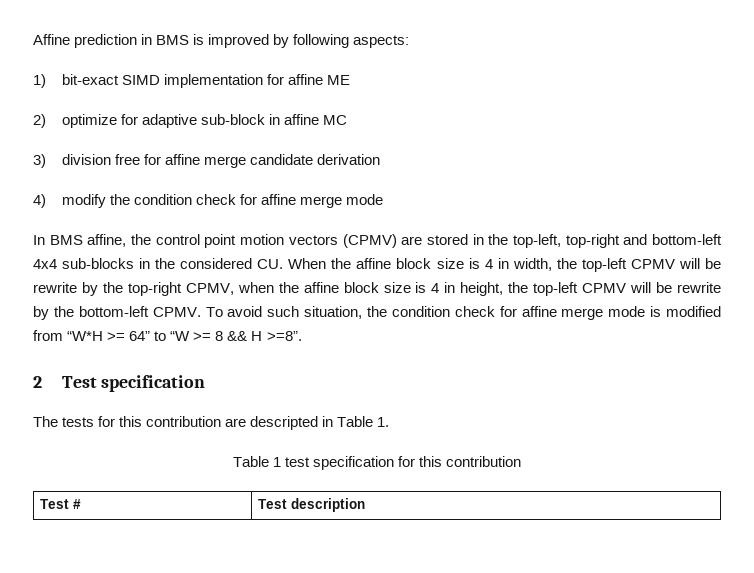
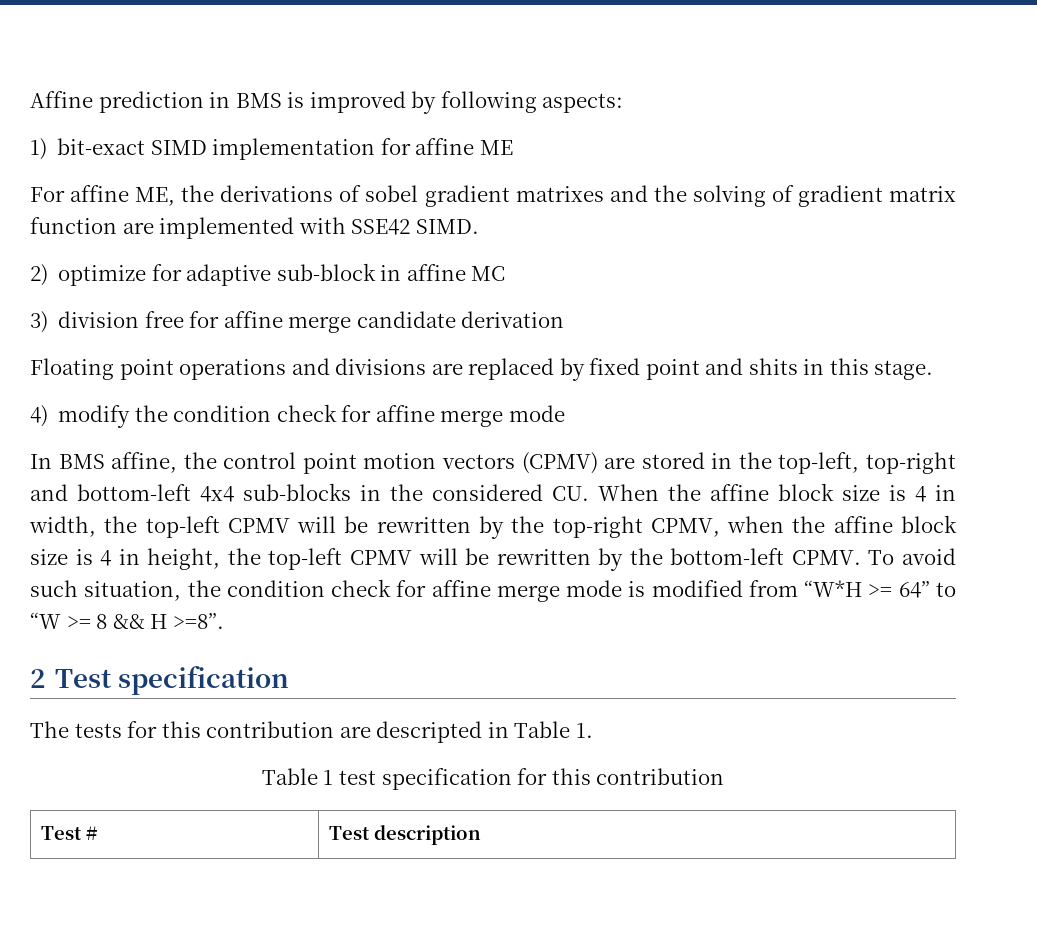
(350, 80) none -> [30,185,956,207] [30,217,479,239] // For affine ME, the derivations of sobel gradient matrixes and the solving of gradient matrix function are implemented with SSE42 SIMD.
(380, 159) none -> [30,358,934,381] // Floating point operations and divisions are replaced by fixed point and shits in this stage.
[33,282,77,293] rewrite -> [376,517,471,533] rewritten
[677,282,722,293] rewrite -> [496,549,591,565] rewritten

